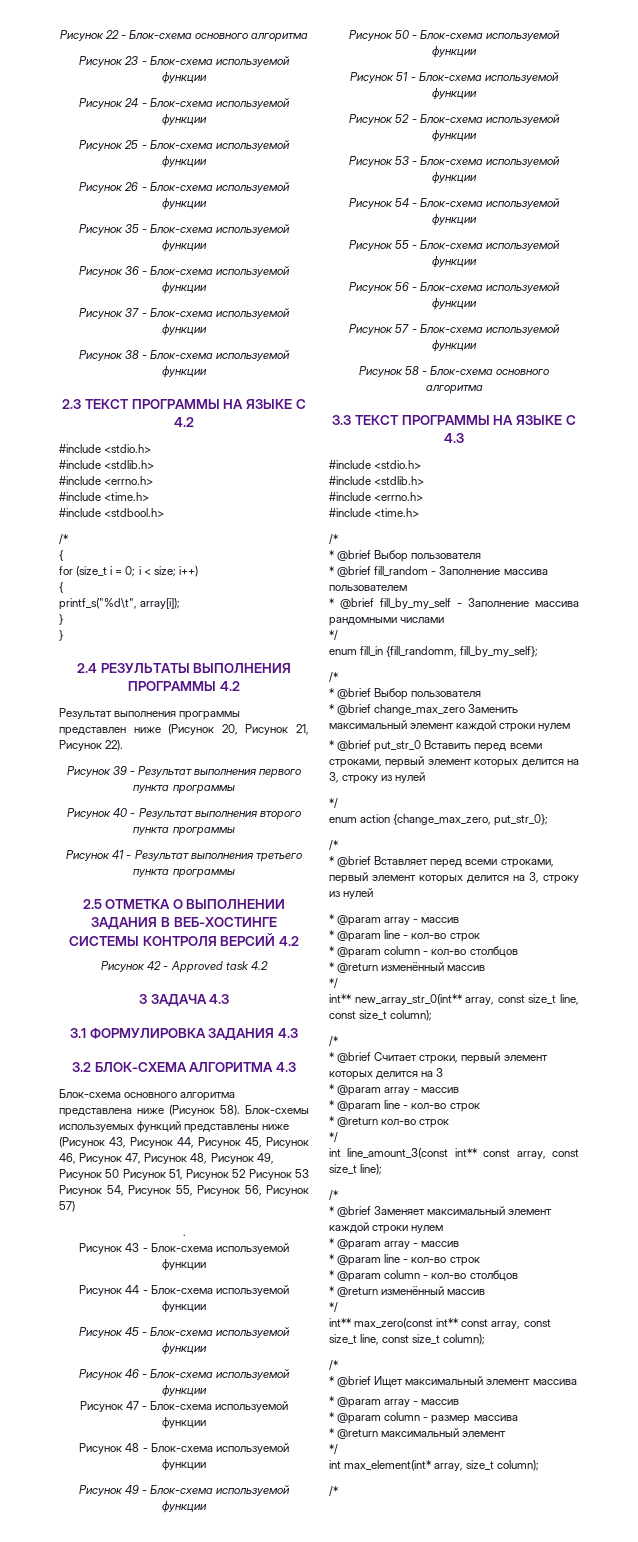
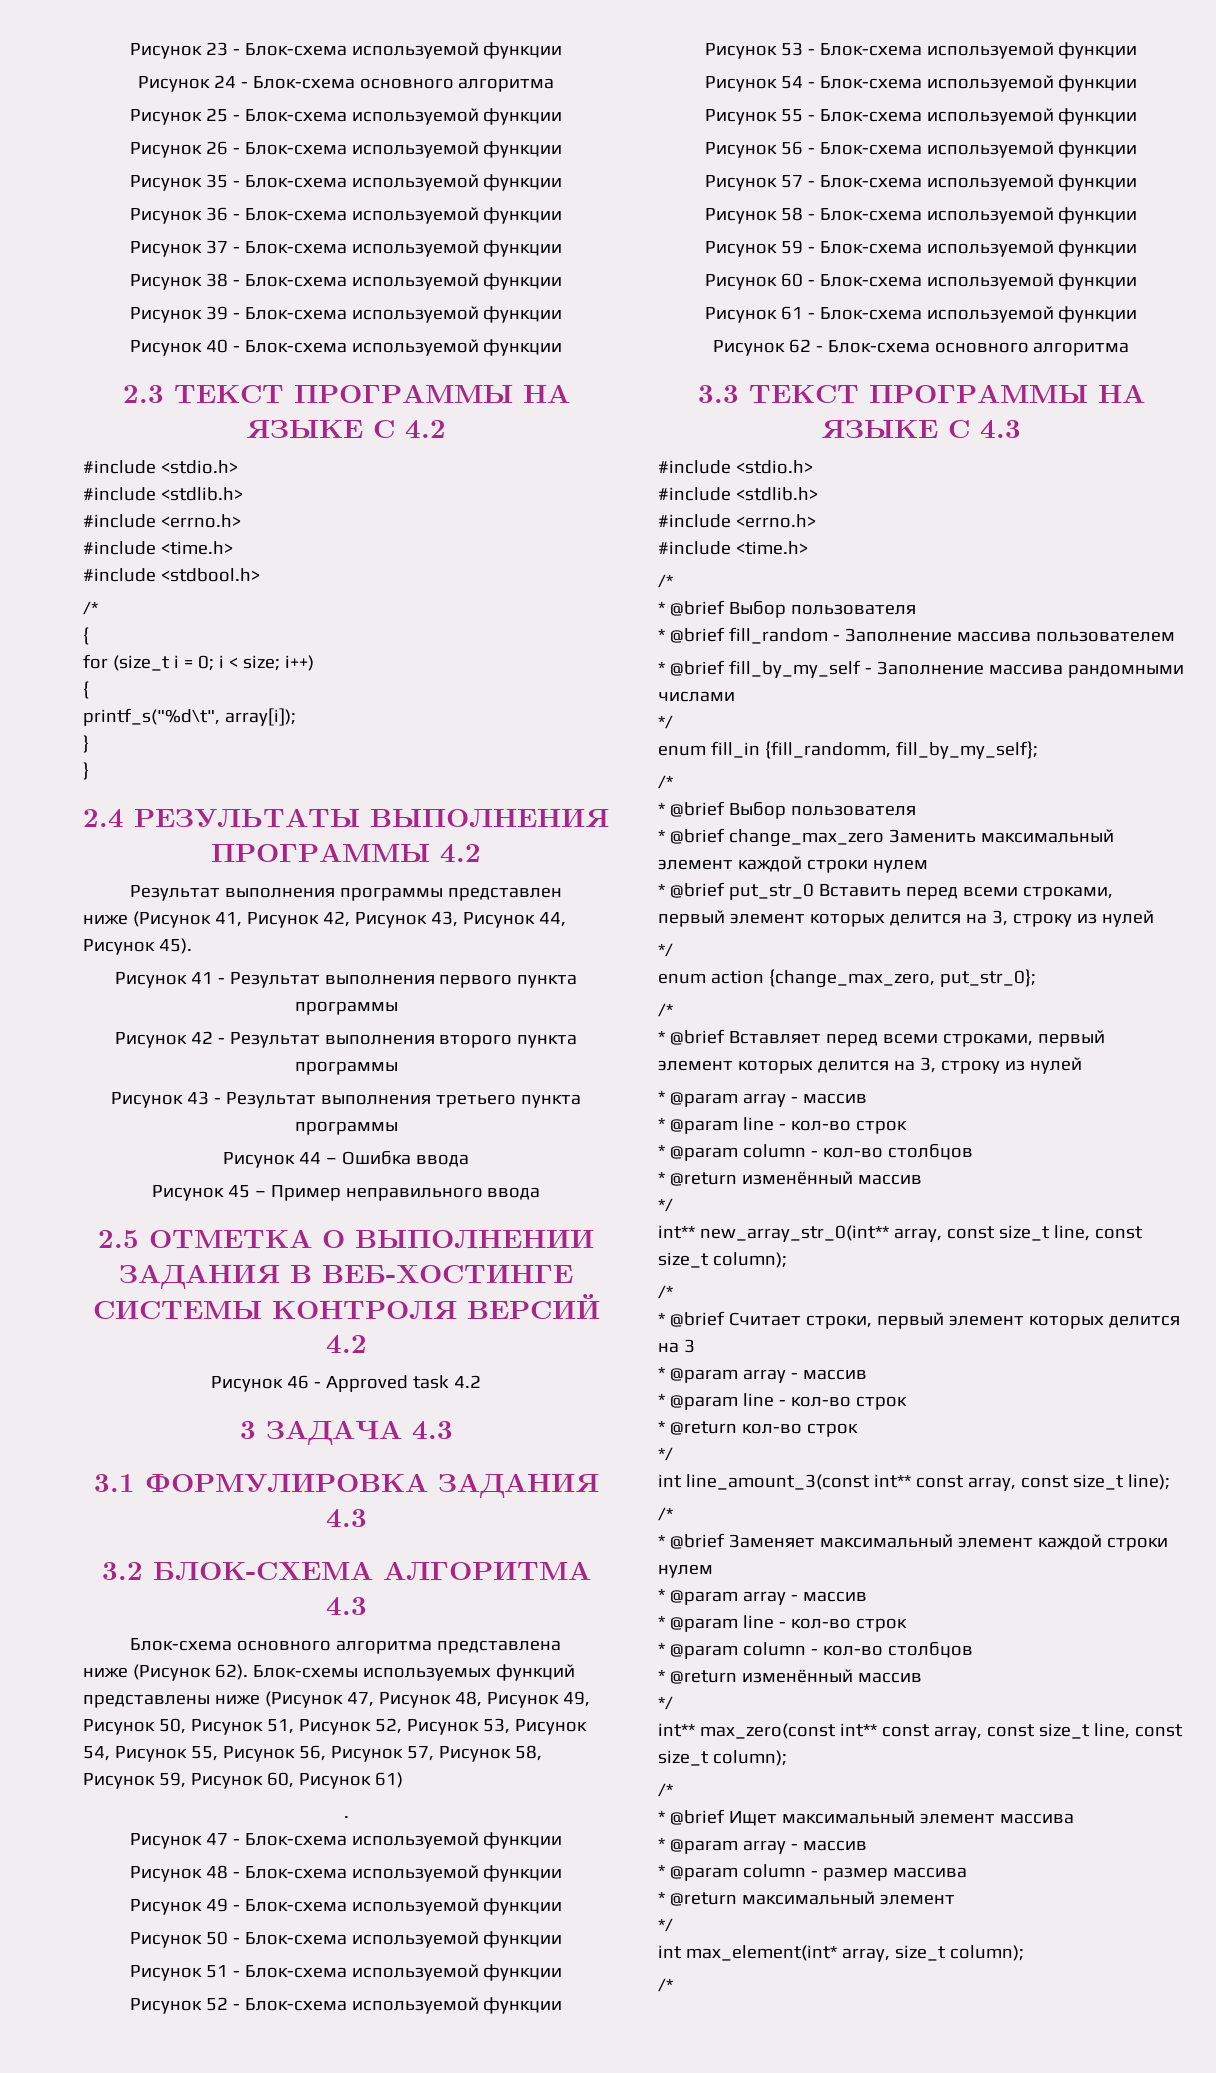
[59,30,309,42] [79,56,124,67] Рисунок 22 - Блок-схема основного алгоритма // Рисунок -> [129,43,202,59] Рисунок
[215,98,290,109] [162,114,207,126] используемой функции -> [359,78,555,92] основного алгоритма
(207, 372) none -> [129,306,563,323] [129,339,563,356] // Рисунок 39 - Блок-схема используемой функции // Рисунок 40 - Блок-схема используемой функции
[221,724,309,735] [59,740,124,751] [66,766,127,777] 20, Рисунок 21, Рисунок 22). // Рисунок 39 -> [214,911,566,928] [83,938,192,955] [114,972,213,988] 41, Рисунок 42, Рисунок 43, Рисунок 44, Рисунок 45). // Рисунок 41
[113,808,129,817] 40 -> [190,1031,213,1044] 42
[112,850,125,859] 41 -> [187,1091,210,1105] 43
(235, 873) none -> [223,1151,469,1168] [151,1185,541,1201] // Рисунок 44 – Ошибка ввода // Рисунок 45 – Пример неправильного ввода
[147,961,162,970] 42 -> [287,1375,310,1389] 46
[220,1105,240,1116] 58). -> [214,1664,248,1680] 62).
[109,1137,309,1148] [59,1153,123,1164] 43, Рисунок 44, Рисунок 45, Рисунок 46, Рисунок -> (343, 1699) none
[105,1169,120,1178] 50 -> [158,1718,186,1734] 50,
[232,1169,309,1180] 52 Рисунок 53 -> [374,1718,510,1735] 52, Рисунок 53,
[59,1201,75,1212] [182,1234,186,1236] [79,1243,289,1254] [162,1259,206,1271] [79,1285,289,1296] [162,1301,206,1313] [78,1327,291,1338] [162,1343,207,1355] [78,1369,291,1380] [162,1385,207,1397] 57) // . // Рисунок 43 - Блок-схема используемой функции // Рисунок 44 - Блок-схема используемой функции // Рисунок 45 - Блок-схема используемой функции // Рисунок 46 - Блок-схема используемой функции -> [406,1745,542,1762] [83,1772,403,1789] [343,1816,349,1818] 57, Рисунок 58, Рисунок 59, Рисунок 60, Рисунок 61) // .
(494, 370) none -> [926,207,1138,224] [704,240,1138,257] [704,273,1138,290] [704,306,1138,323] [712,339,930,356] используемой функции // Рисунок 59 - Блок-схема используемой функции // Рисунок 60 - Блок-схема используемой функции // Рисунок 61 - Блок-схема используемой функции // Рисунок 62 - Блок-схема

